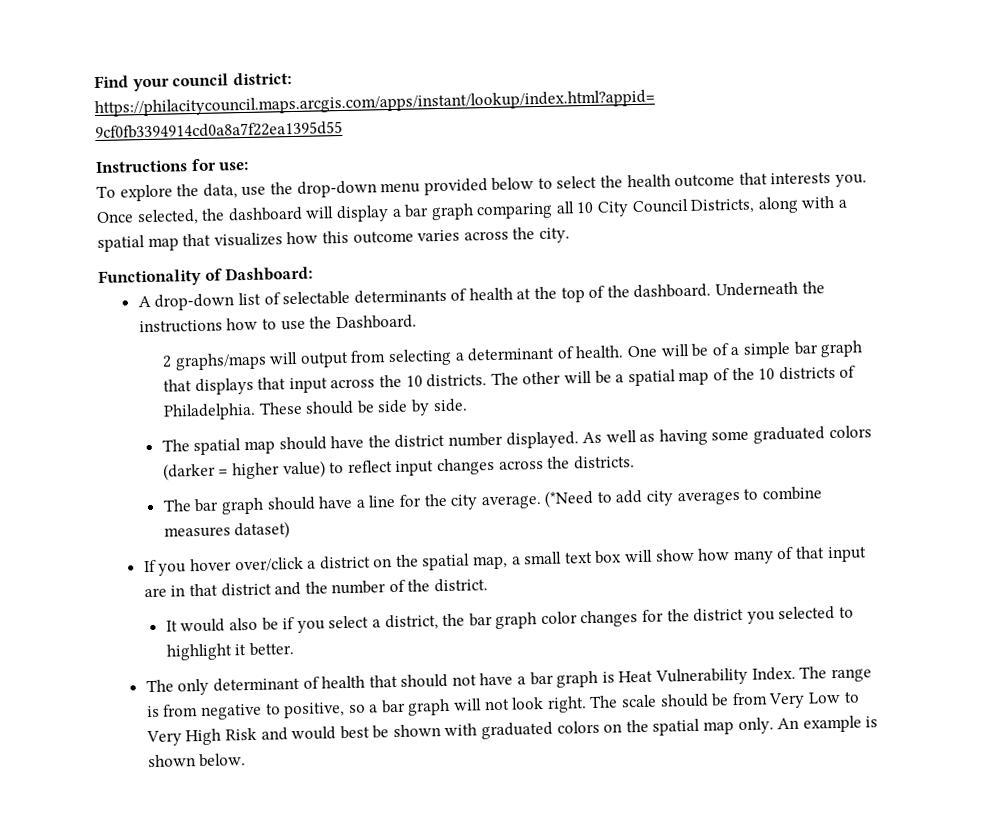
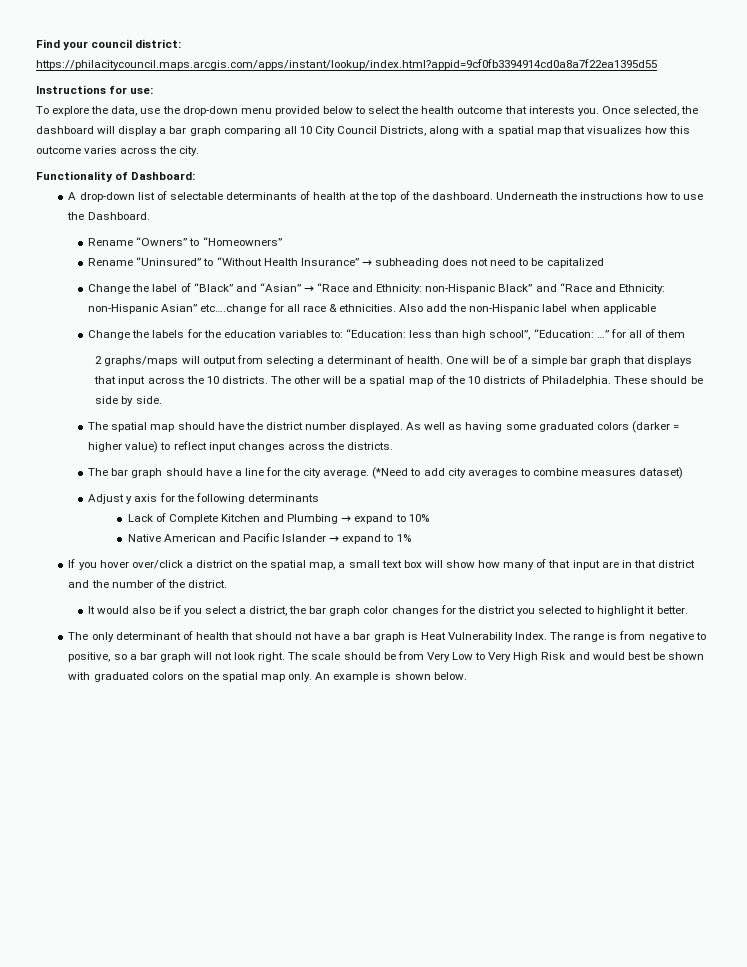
(417, 322) none -> [88,237,282,246] [88,257,604,268] [88,283,665,294] [88,303,656,314] [88,329,686,340] // Rename “Owners” to “Homeowners” // Rename “Uninsured” to “Without Health Insurance” → subheading does not need to be capitalized // Change the label of “Black” and “Asian” → “Race and Ethnicity: non-Hispanic Black” and “Race and Ethnicity: non-Hispanic Asian” etc….change for all race & ethnicities. Also add the non-Hispanic label when applicable // Change the labels for the education variables to: “Education: less than high school”, “Education: …” for all of them
(291, 530) none -> [88,493,319,504] [127,513,429,524] [127,533,411,544] // Adjust y axis for the following determinants // Lack of Complete Kitchen and Plumbing → expand to 10% // Native American and Pacific Islander → expand to 1%

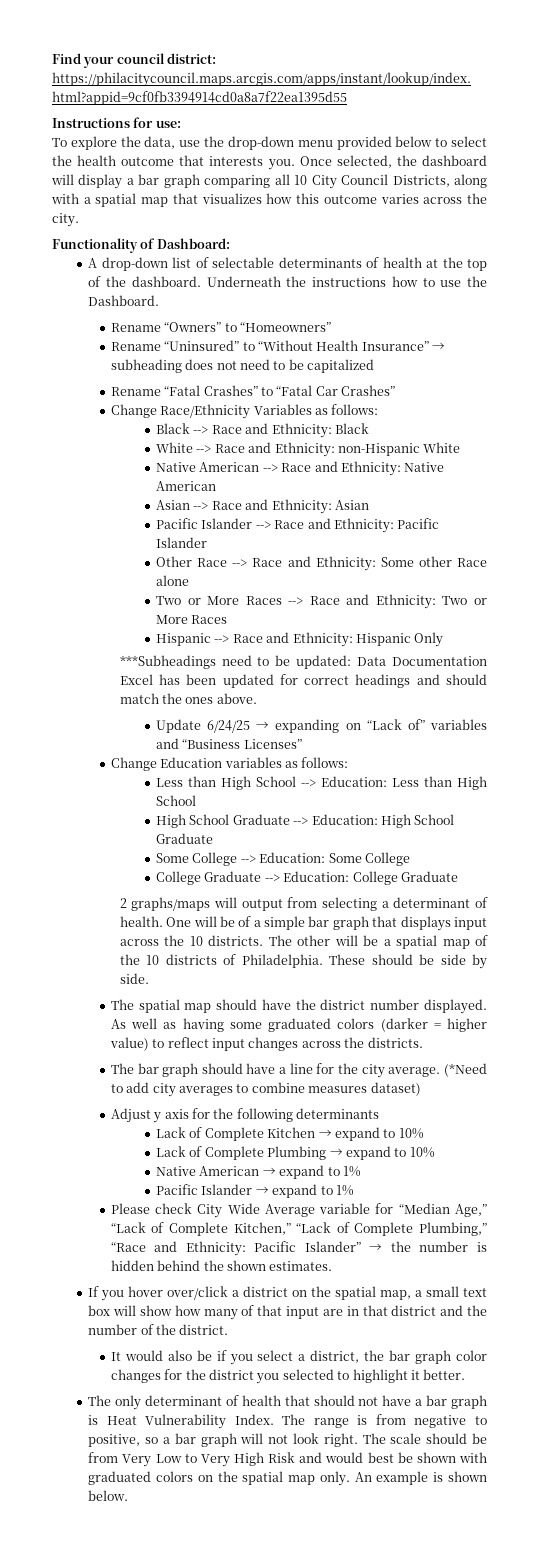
[88,283,665,294] [88,303,656,314] [88,329,686,340] Change the label of “Black” and “Asian” → “Race and Ethnicity: non-Hispanic Black” and “Race and Ethnicity: non-Hispanic Asian” etc….change for all race & ethnicities. Also add the non-Hispanic label when applicable // Change the labels for the education variables to: “Education: less than high school”, “Education: …” for all of them -> [110,385,396,396] [110,404,379,419] [156,423,369,438] [156,442,461,457] [156,461,445,476] [156,481,217,491] [156,499,369,514] [156,518,440,533] [156,537,208,548] [156,556,488,571] [156,575,190,586] [156,594,487,609] [156,615,228,624] [156,632,444,647] [119,655,487,669] [119,674,487,688] [119,693,257,704] [156,719,487,733] [156,738,302,749] [110,757,349,771] [156,776,488,790] [156,795,197,806] [156,814,455,828] [156,833,214,844] [156,852,410,866] [156,871,458,885] Rename “Fatal Crashes” to “Fatal Car Crashes” // Change Race/Ethnicity Variables as follows: // Black --> Race and Ethnicity: Black // White --> Race and Ethnicity: non-Hispanic White // Native American --> Race and Ethnicity: Native American // Asian --> Race and Ethnicity: Asian // Pacific Islander --> Race and Ethnicity: Pacific Islander // Other Race --> Race and Ethnicity: Some other Race alone // Two or More Races --> Race and Ethnicity: Two or More Races // Hispanic --> Race and Ethnicity: Hispanic Only // ***Subheadings need to be updated: Data Documentation Excel has been updated for correct headings and should match the ones above. // Update 6/24/25 → expanding on “Lack of” variables and “Business Licenses” // Change Education variables as follows: // Less than High School --> Education: Less than High School // High School Graduate --> Education: High School Graduate // Some College --> Education: Some College // College Graduate --> Education: College Graduate
[94,376,117,384] that -> (451, 923) none
[263,514,285,522] and -> [318,1127,424,1141] [156,1146,264,1160] → expand to 10% // Lack of Complete
[218,534,240,542] and -> [262,1165,361,1179] → expand to 1% //
(411, 538) none -> [110,1203,487,1218] [110,1222,487,1236] [110,1241,487,1256] [110,1260,333,1271] // Please check City Wide Average variable for “Median Age,” “Lack of Complete Kitchen,” “Lack of Complete Plumbing,” “Race and Ethnicity: Pacific Islander” → the number is hidden behind the shown estimates.

